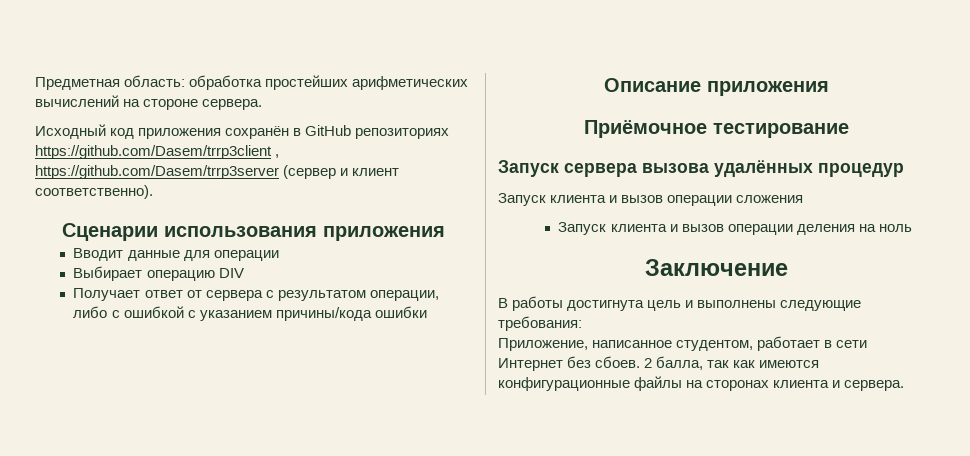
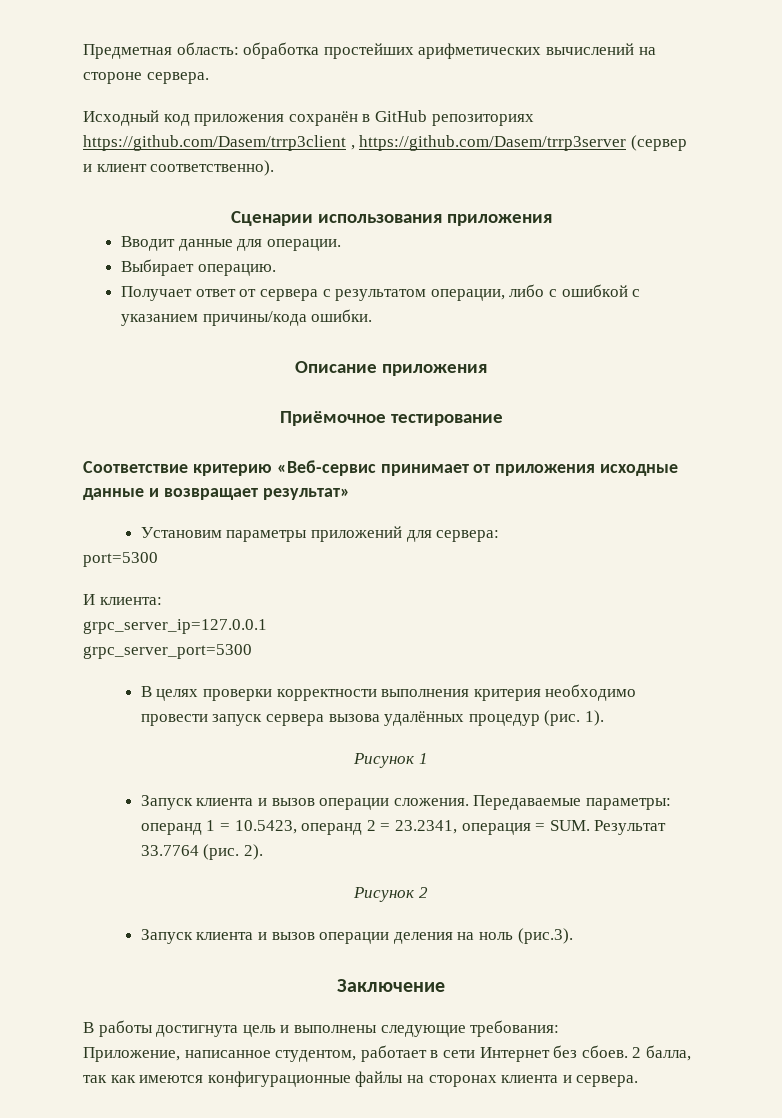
[213,250,279,261] операции -> [267,239,342,251] операции.
[146,268,244,281] операцию DIV -> [197,264,276,276] операцию.
[374,306,427,318] ошибки -> [311,309,373,322] ошибки.
[498,160,559,177] Запуск -> [83,460,679,476] [83,488,350,500] [140,526,500,542] [83,552,158,567] [83,594,162,605] [83,619,267,634] [83,644,252,659] [140,684,637,701] [140,714,263,726] Соответствие критерию «Веб-сервис принимает от приложения исходные данные и возвращает результат» // Установим параметры приложений для сервера: // port=5300 // И клиента: // grpc_server_ip=127.0.0.1 // grpc_server_port=5300 // В целях проверки корректности выполнения критерия необходимо провести запуск
[498,193,804,206] // Запуск клиента и вызов операции сложения -> [544,710,605,726] [353,753,428,768] [140,795,672,810] [140,820,667,835] [140,844,264,860] [353,887,428,902] (рис. 1). // Рисунок 1 // Запуск клиента и вызов операции сложения. Передаваемые параметры: операнд 1 = 10.5423, операнд 2 = 23.2341, операция = SUM. Результат 33.7764 (рис. 2). // Рисунок 2
(912, 228) none -> [517,928,573,944] (рис.3).

